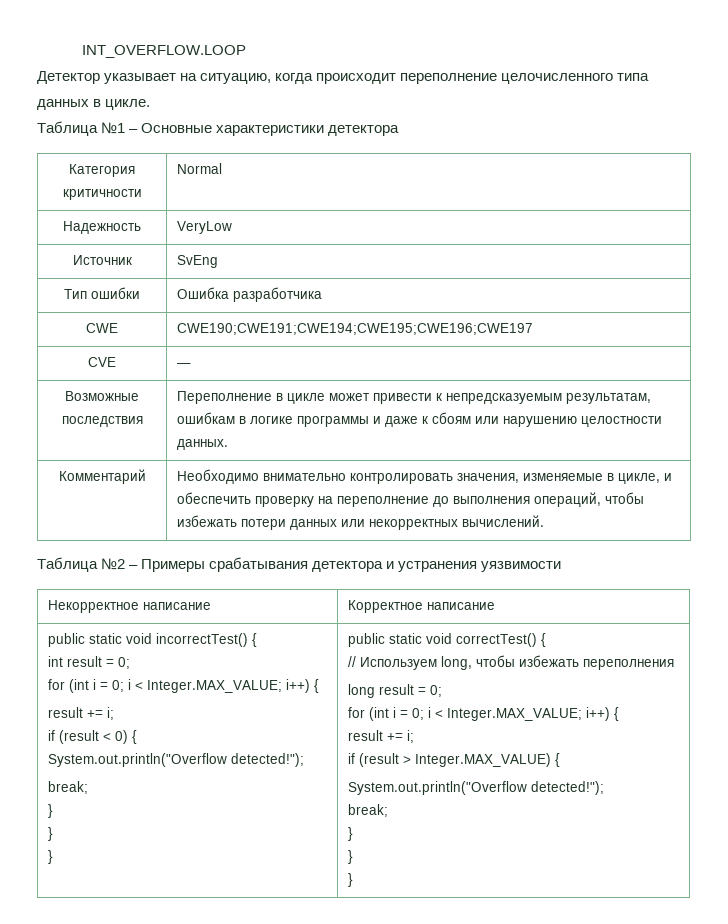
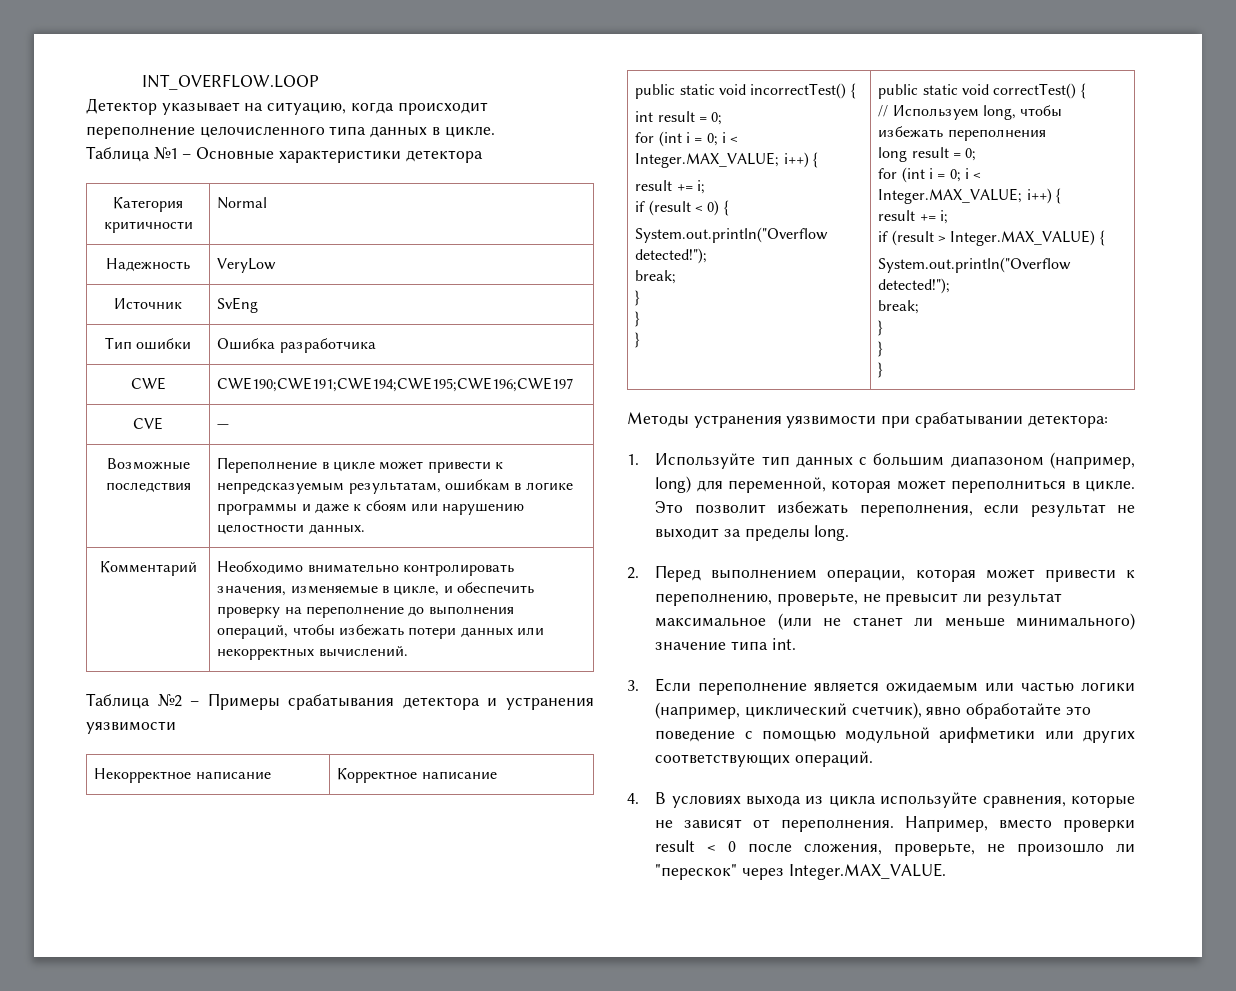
(353, 880) none -> [627,412,1108,428] [627,452,1135,469] [655,476,1135,493] [655,501,1135,517] [655,525,850,541] [627,565,1135,582] [655,593,1062,606] [655,613,1135,630] [655,638,796,650] [627,678,1135,695] [655,702,1091,719] [655,727,1135,743] [655,751,873,767] [627,792,1135,808] [655,816,1135,832] [655,840,1135,856] [655,863,946,880] // Методы устранения уязвимости при срабатывании детектора: // 1. Используйте тип данных с большим диапазоном (например, long) для переменной, которая может переполниться в цикле. Это позволит избежать переполнения, если результат не выходит за пределы long. // 2. Перед выполнением операции, которая может привести к переполнению, проверьте, не превысит ли результат максимальное (или не станет ли меньше минимального) значение типа int. // 3. Если переполнение является ожидаемым или частью логики (например, циклический счетчик), явно обработайте это поведение с помощью модульной арифметики или других соответствующих операций. // 4. В условиях выхода из цикла используйте сравнения, которые не зависят от переполнения. Например, вместо проверки result < 0 после сложения, проверьте, не произошло ли "перескок" через Integer.MAX_VALUE.

